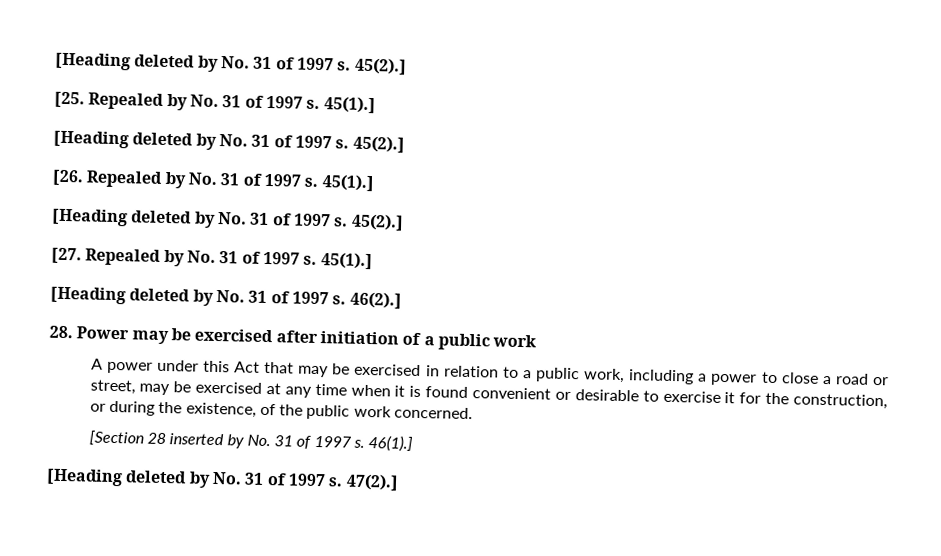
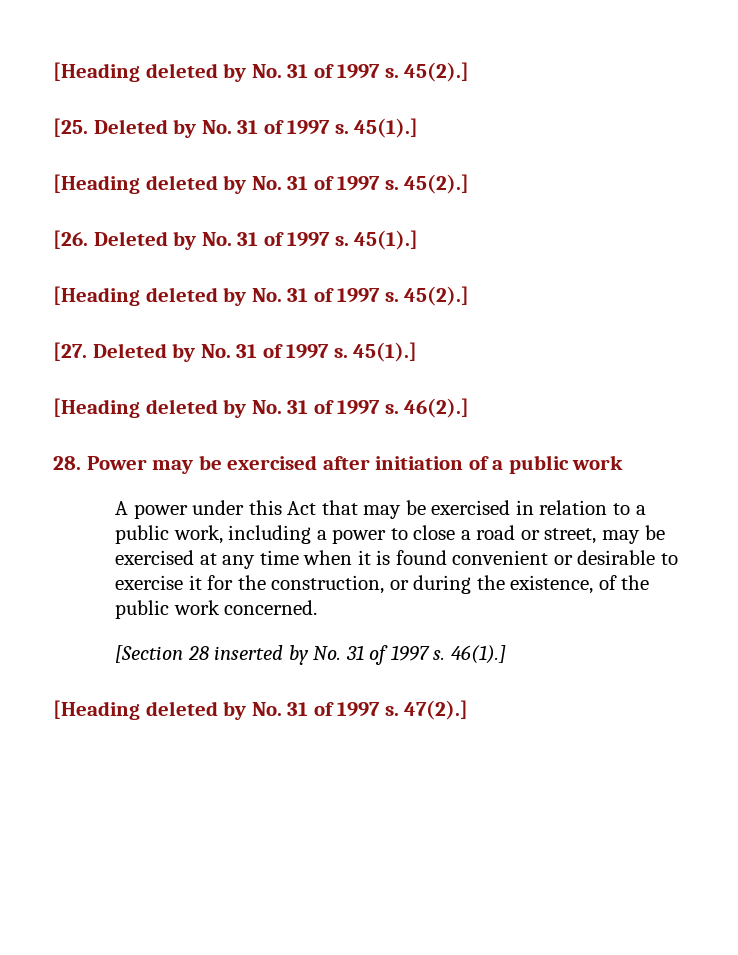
[88,92,165,110] Repealed -> [93,119,168,134] Deleted
[86,170,164,188] Repealed -> [93,231,168,246] Deleted
[85,248,162,266] Repealed -> [92,343,167,358] Deleted

